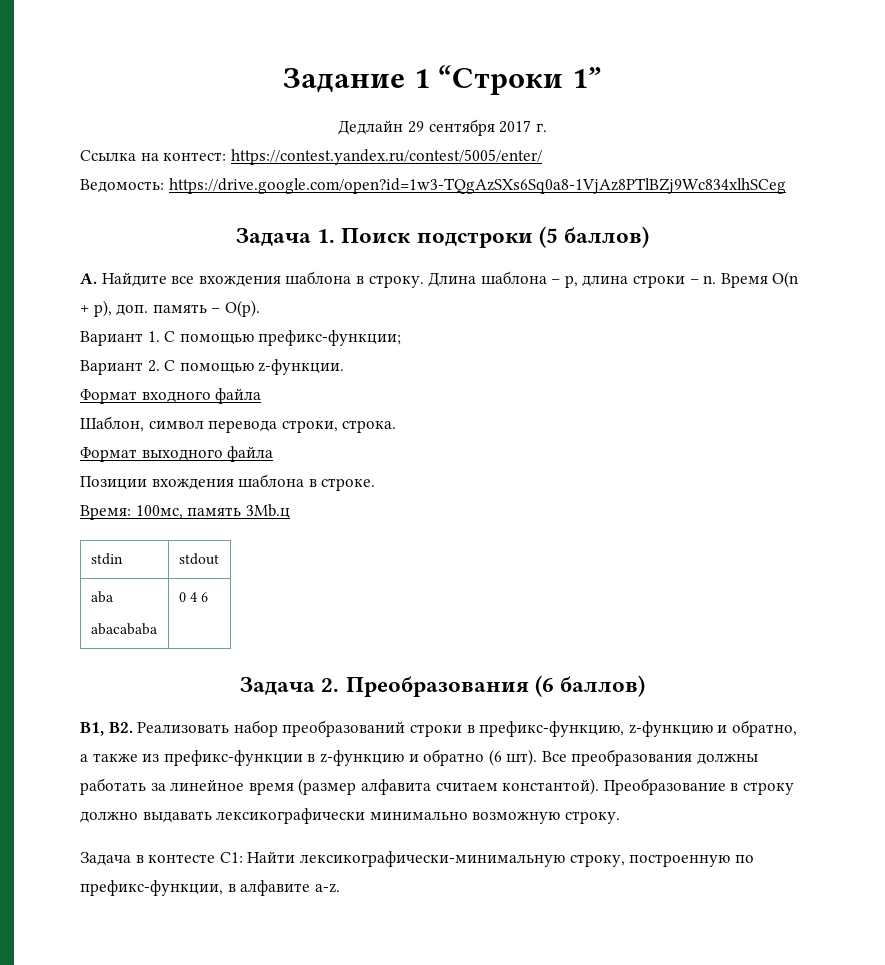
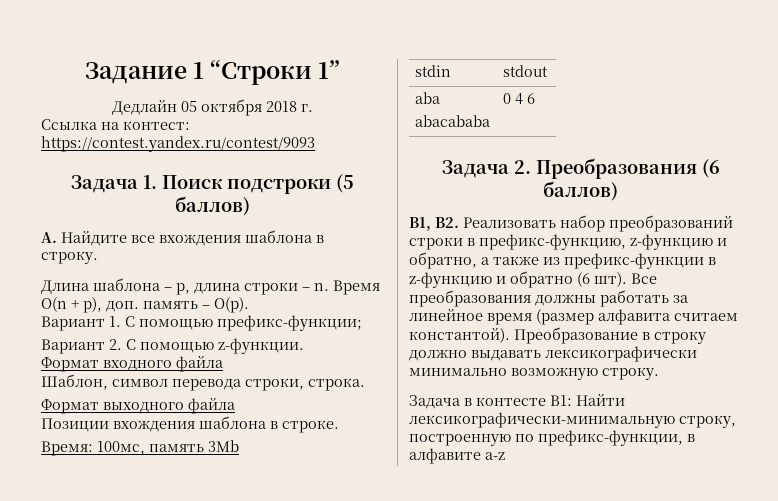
[407,119,532,136] 29 сентября 2017 -> [181,99,297,116] 05 октября 2018
[230,149,542,165] [80,178,786,194] https://contest.yandex.ru/contest/5005/enter/ // Ведомость: https://drive.google.com/open?id=1w3-TQgAzSXs6Sq0a8-1VjAz8PTlBZj9Wc834xlhSCeg -> [41,136,315,152] https://contest.yandex.ru/contest/9093
(424, 281) none -> (98, 257) //
[245,504,290,519] 3Mb.ц -> [208,440,239,452] 3Mb
[219,852,243,863] C1: -> [550,395,572,406] B1:
[314,883,340,893] a-z. -> [485,452,505,460] a-z

